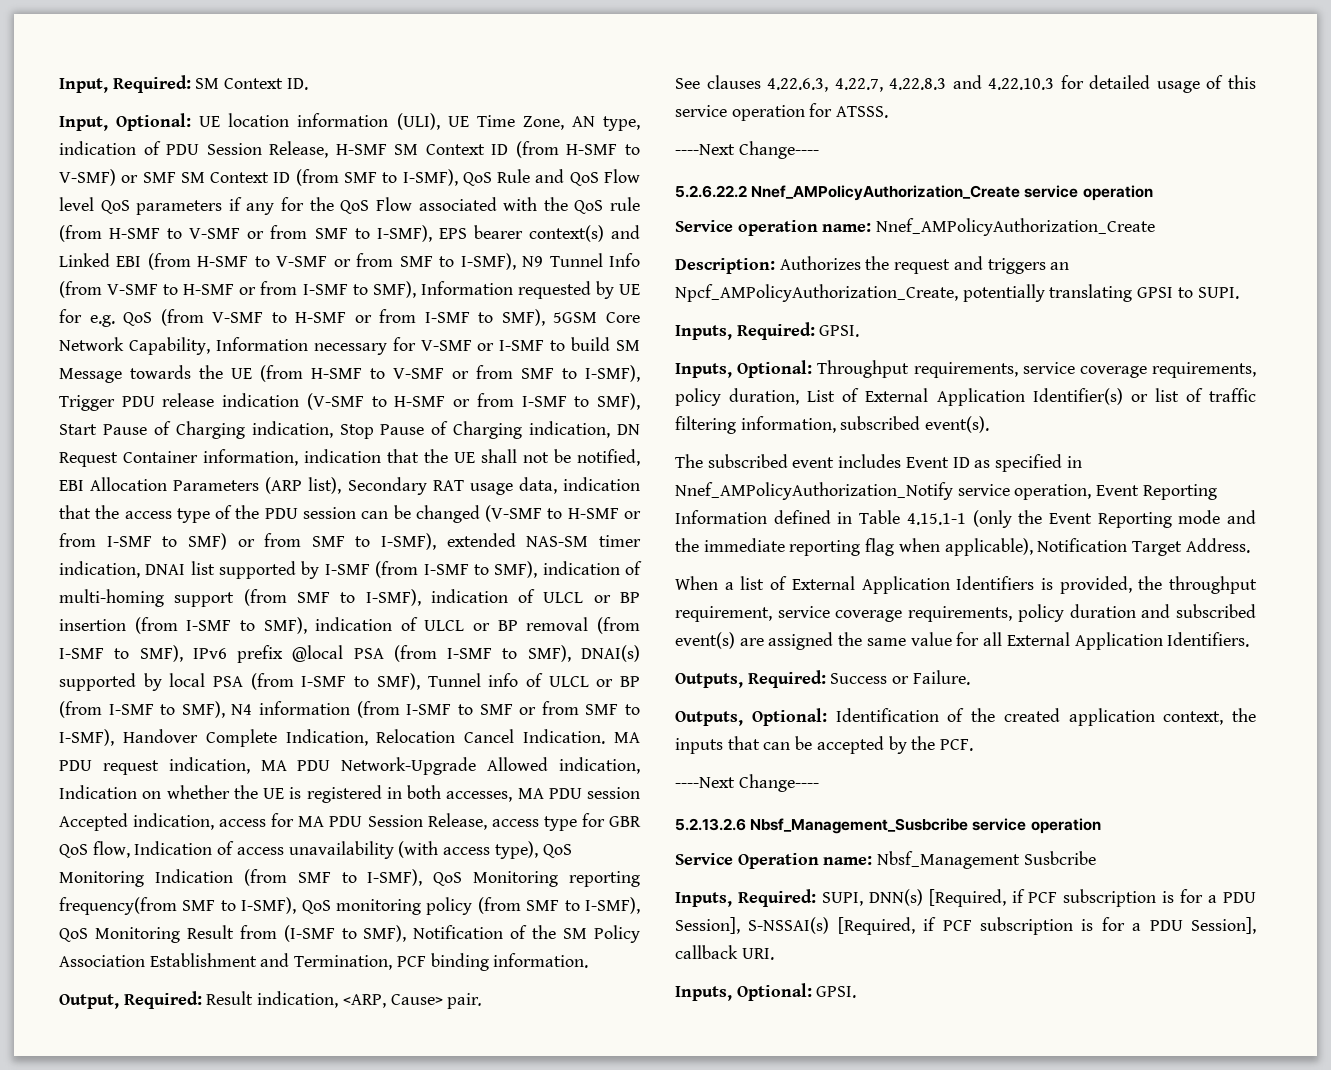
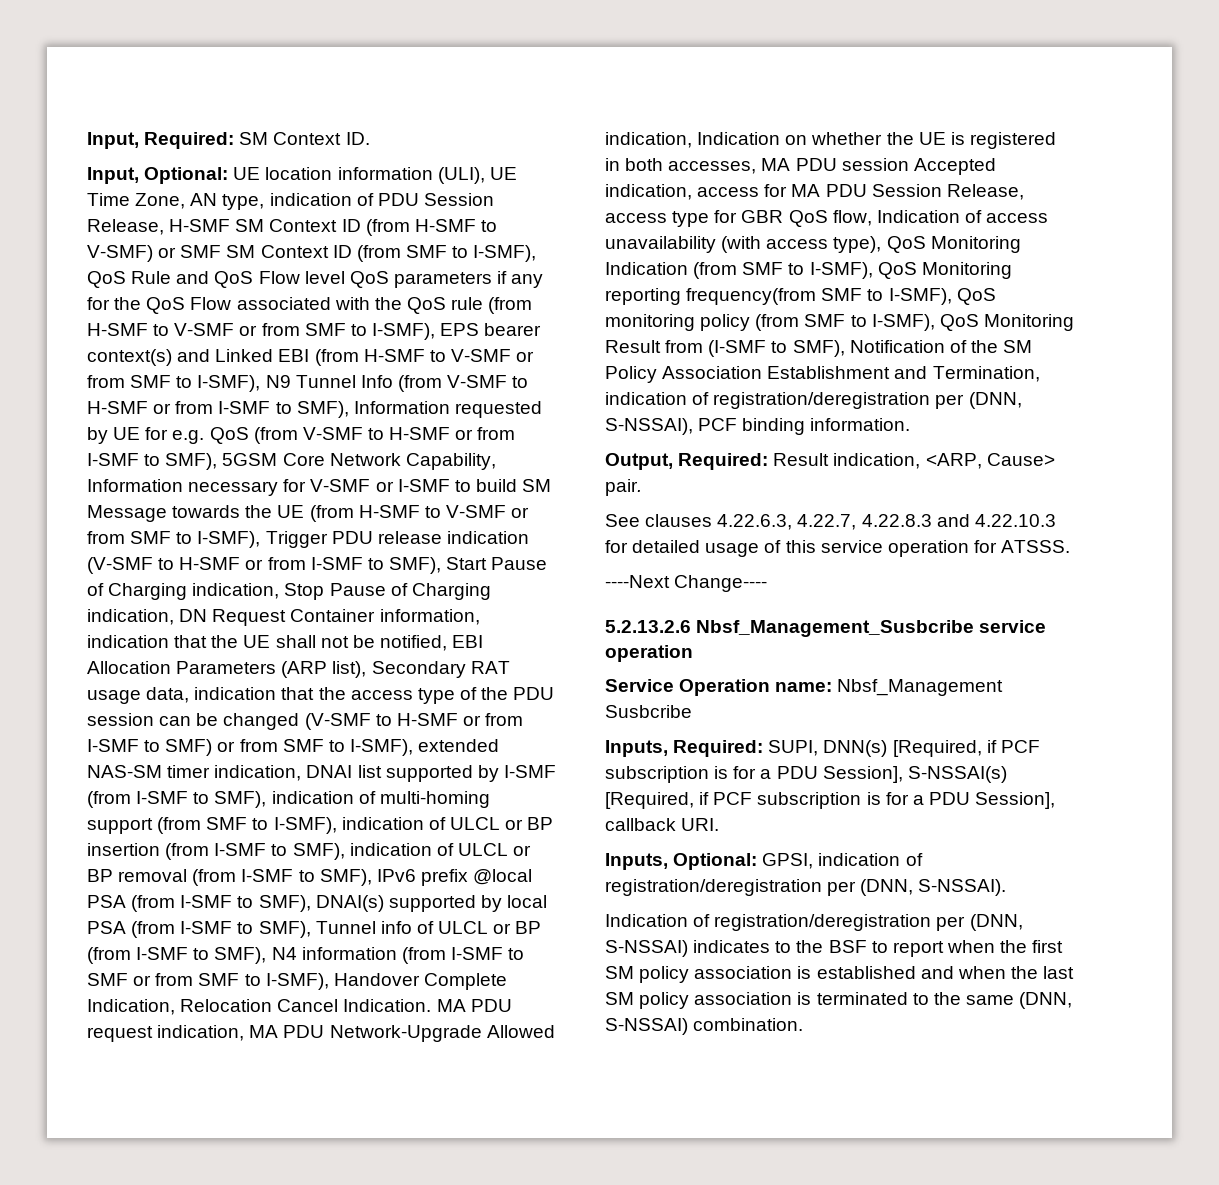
(393, 962) none -> [605,392,1022,409] [605,418,693,435] indication of registration/deregistration per (DNN, S-NSSAI),
[675,185,1153,201] [675,218,1156,236] [675,256,1070,274] [675,284,1239,302] [675,322,860,340] [675,360,1256,378] [675,388,1256,406] [675,416,990,434] [675,454,1082,472] [675,482,1217,500] [675,510,1256,528] [675,538,1250,556] [675,576,1257,594] [675,604,1256,622] [675,632,1250,650] [675,670,970,688] [675,708,1256,726] [675,736,974,754] [675,774,819,792] // 5.2.6.22.2 Nnef_AMPolicyAuthorization_Create service operation // Service operation name: Nnef_AMPolicyAuthorization_Create // Description: Authorizes the request and triggers an Npcf_AMPolicyAuthorization_Create, potentially translating GPSI to SUPI. // Inputs, Required: GPSI. // Inputs, Optional: Throughput requirements, service coverage requirements, policy duration, List of External Application Identifier(s) or list of traffic filtering information, subscribed event(s). // The subscribed event includes Event ID as specified in Nnef_AMPolicyAuthorization_Notify service operation, Event Reporting Information defined in Table 4.15.1-1 (only the Event Reporting mode and the immediate reporting flag when applicable), Notification Target Address. // When a list of External Application Identifiers is provided, the throughput requirement, service coverage requirements, policy duration and subscribed event(s) are assigned the same value for all External Application Identifiers. // Outputs, Required: Success or Failure. // Outputs, Optional: Identification of the created application context, the inputs that can be accepted by the PCF. // ----Next Change---- -> (768, 583) none
[816,986,857,998] GPSI. -> [762,853,923,869] [605,879,1007,896] [605,914,1023,931] [605,940,1064,957] [605,966,1075,983] [605,992,1073,1009] [605,1018,804,1035] GPSI, indication of registration/deregistration per (DNN, S-NSSAI). // Indication of registration/deregistration per (DNN, S-NSSAI) indicates to the BSF to report when the first SM policy association is established and when the last SM policy association is terminated to the same (DNN, S-NSSAI) combination.

